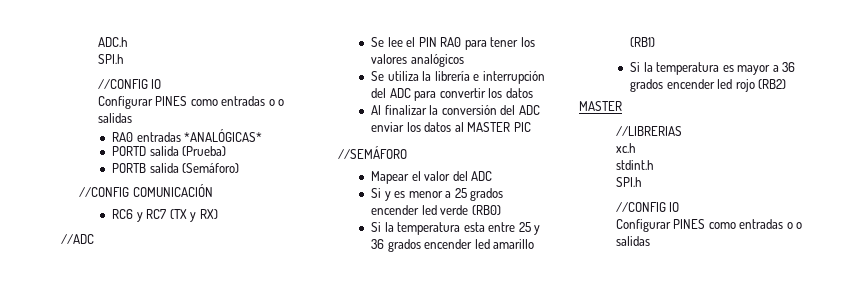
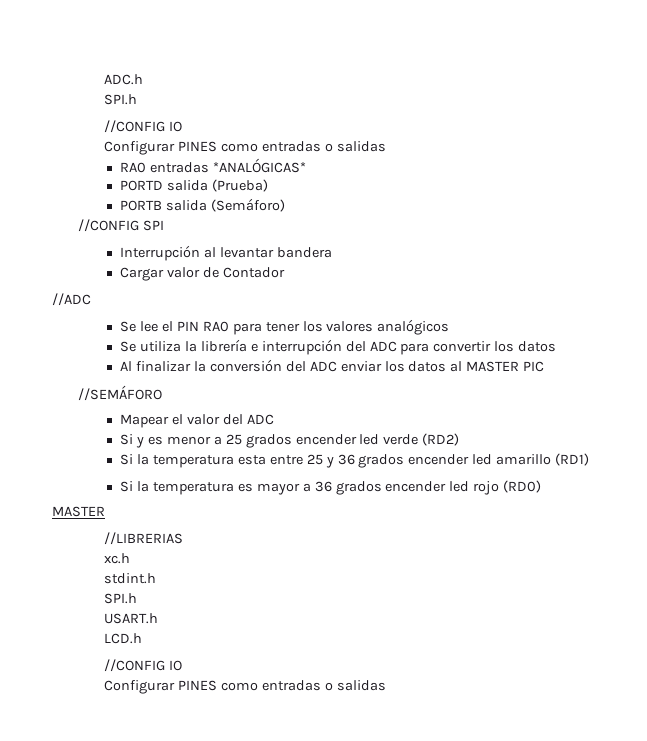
[278,99,285,106] o -> (333, 147) none
[132,184,213,197] [112,209,218,222] COMUNICACIÓN // RC6 y RC7 (TX y RX) -> [142,220,164,231] [120,245,332,261] [120,267,285,281] SPI // Interrupción al levantar bandera // Cargar valor de Contador
[471,205,501,215] (RB0) -> [422,433,460,446] (RD2)
[630,37,656,47] (RB1) -> [555,453,590,466] (RD1)
[758,79,787,89] (RB2) -> [503,480,542,493] (RD0)
[615,202,680,212] [615,219,803,232] // //CONFIG IO // Configurar PINES como entradas o o -> [104,613,159,624] [104,633,143,644] [104,659,183,672] [104,680,333,694] // USART.h // LCD.h // //CONFIG IO // Configurar PINES como entradas o

